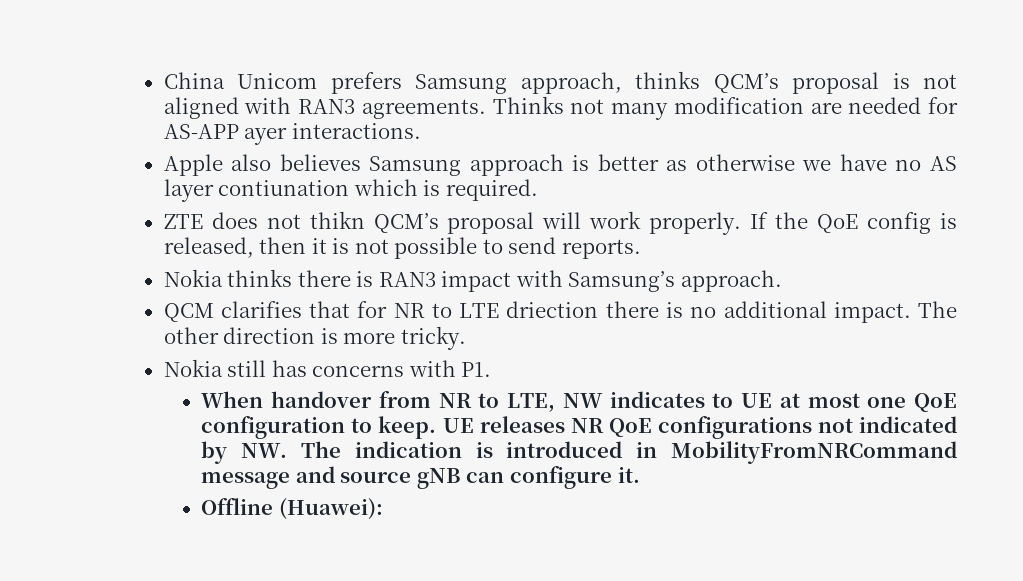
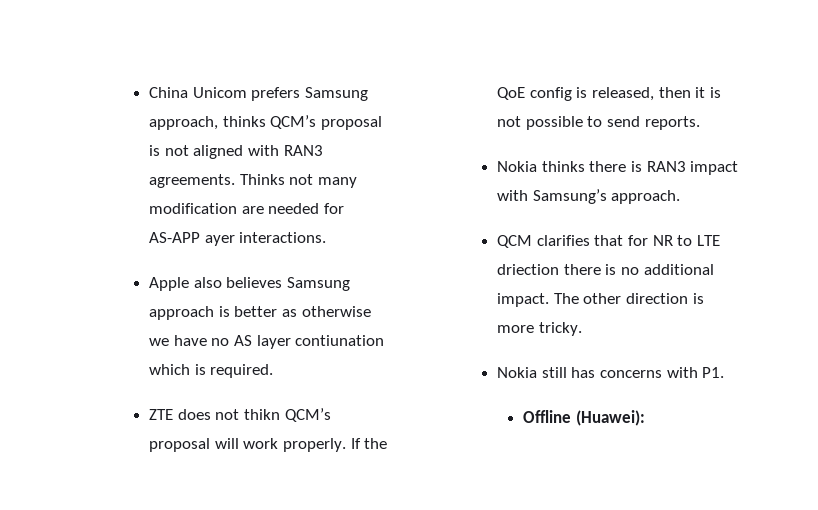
[201,391,958,412] [201,416,957,439] [201,441,957,464] [201,466,640,489] // When handover from NR to LTE, NW indicates to UE at most one QoE configuration to keep. UE releases NR QoE configurations not indicated by NW. The indication is introduced in MobilityFromNRCommand message and source gNB can configure it. -> (725, 372) none

